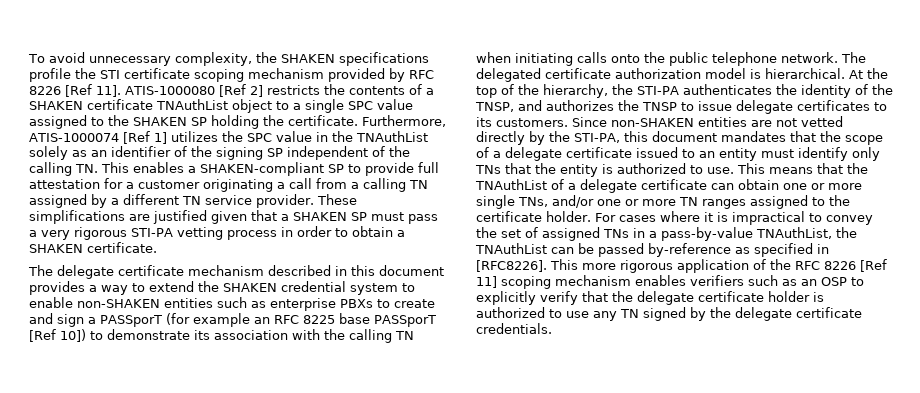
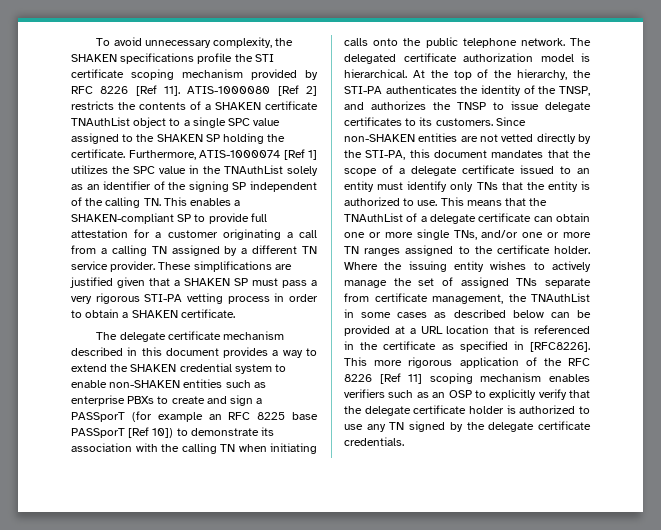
[594,211,873,225] For cases where it is impractical to convey -> [344,261,591,272] [344,280,387,288] Where the issuing entity wishes to actively manage
[633,227,857,241] [475,243,731,257] in a pass-by-value TNAuthList, the TNAuthList can be passed by-reference -> [545,278,591,288] [344,293,590,304] [344,309,591,318] [344,325,590,336] [344,341,437,350] separate from certificate management, the TNAuthList in some cases as described below can be provided at a URL location that is referenced in the certificate

